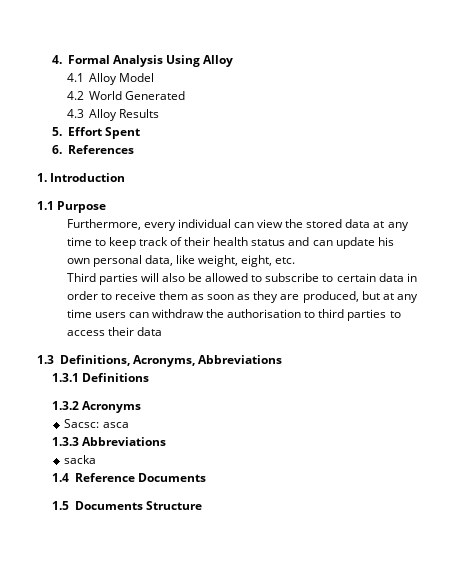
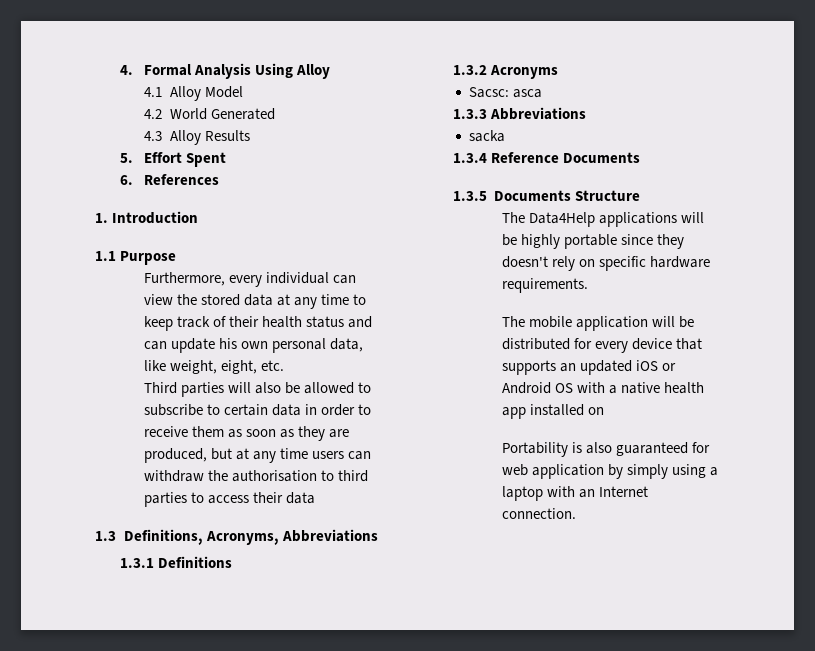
[51,473,69,482] 1.4 -> [452,153,487,163] 1.3.4
[51,501,69,510] 1.5 -> [452,191,487,201] 1.3.5
(202, 505) none -> [501,212,704,227] [501,234,684,249] [501,256,710,271] [501,278,588,293] [501,316,694,331] [501,338,702,353] [501,360,676,375] [501,382,704,394] [501,404,604,419] [501,442,710,457] [501,464,718,479] [501,486,648,501] [501,508,576,519] // The Data4Help applications will be highly portable since they doesn't rely on specific hardware requirements. // The mobile application will be distributed for every device that supports an updated iOS or Android OS with a native health app installed on // Portability is also guaranteed for web application by simply using a laptop with an Internet connection.

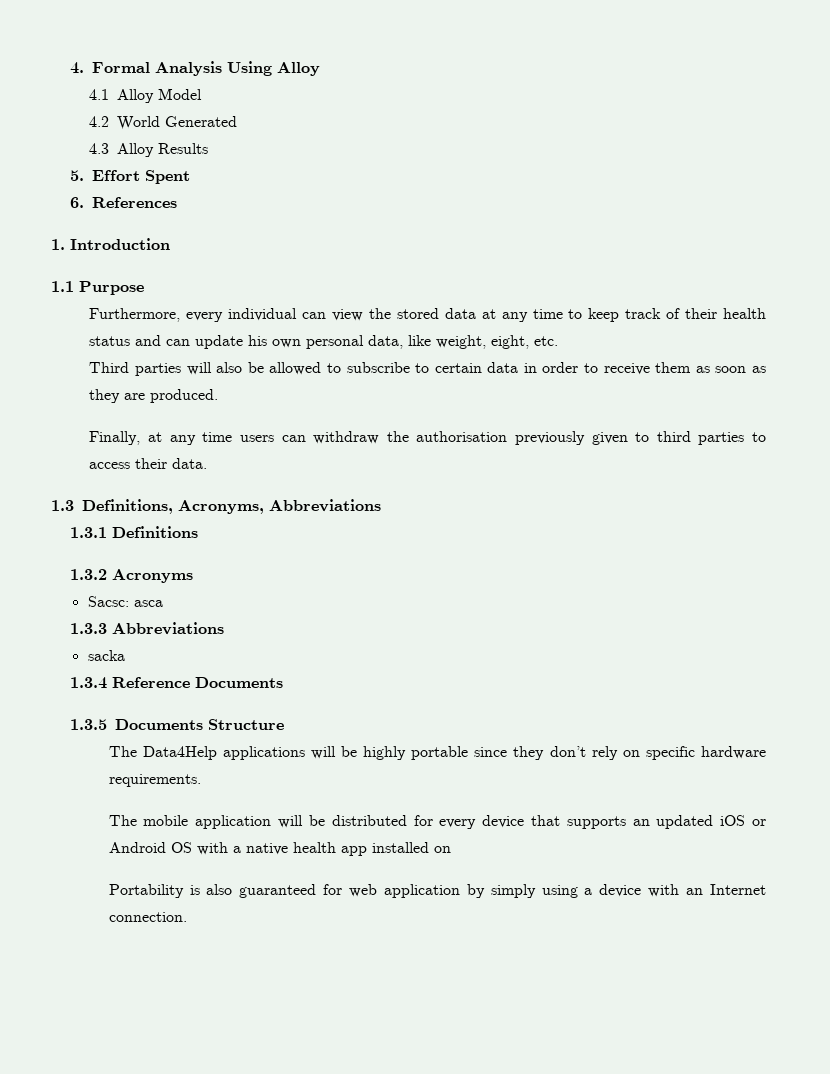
[144,448,233,463] produced, but -> [150,389,219,403] [89,431,141,445] produced. // Finally,
(318, 476) none -> [514,431,628,445] previously given
[286,492,316,504] data -> [172,458,208,469] data.
[501,256,548,268] doesn't -> [549,746,586,757] don’t
[501,486,543,501] laptop -> [599,884,642,897] device

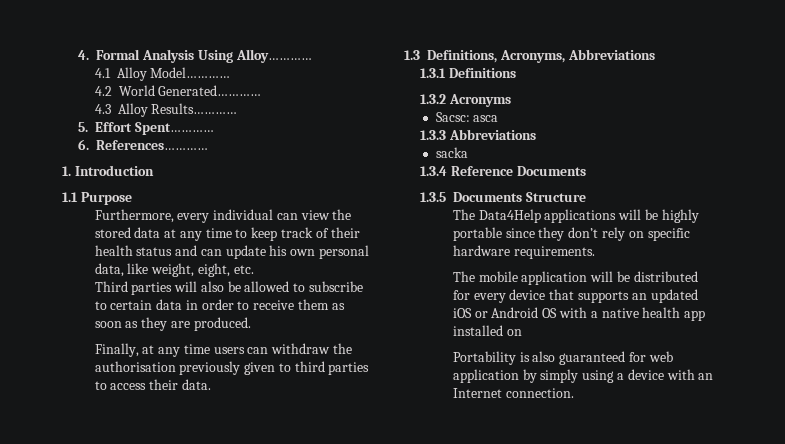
[277,62,321,76] Alloy -> [235,49,312,63] Alloy…………
[158,88,203,100] Model -> [150,67,231,78] Model…………
[165,116,238,127] Generated -> [158,85,262,96] Generated…………
[158,143,209,154] Results -> [151,103,238,114] Results…………
[145,170,191,184] Spent -> [135,122,215,135] Spent…………
[92,197,178,208] References -> [96,140,209,150] References…………

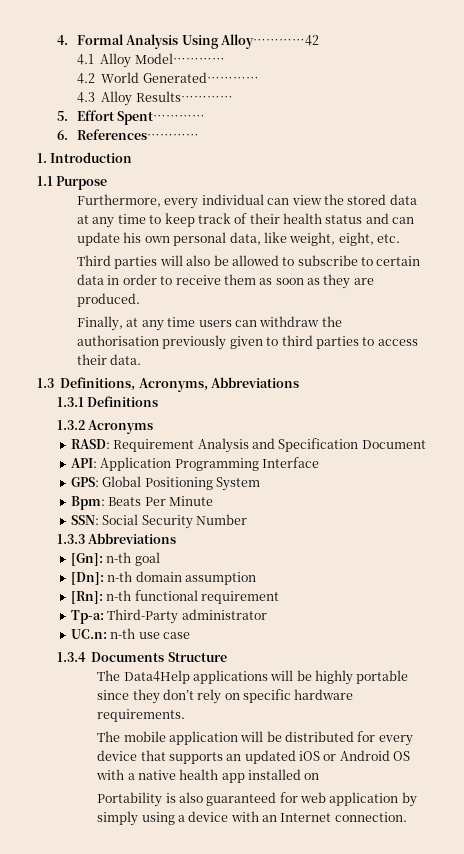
[235,49,312,63] Alloy………… -> [221,34,320,49] Alloy…………42
[435,112,499,122] [420,129,537,140] [435,147,468,158] [420,166,586,176] [420,192,447,202] Sacsc: asca // 1.3.3 Abbreviations // sacka // 1.3.4 Reference Documents // 1.3.5 -> [70,438,426,453] [70,457,319,471] [70,476,260,491] [70,496,213,510] [70,514,247,529] [57,533,177,544] [70,552,160,566] [70,571,256,585] [70,590,279,604] [70,609,267,624] [70,628,190,639] [57,652,87,662] RASD: Requirement Analysis and Specification Document // API: Application Programming Interface // GPS: Global Positioning System // Bpm: Beats Per Minute // SSN: Social Security Number // 1.3.3 Abbreviations // [Gn]: n-th goal // [Dn]: n-th domain assumption // [Rn]: n-th functional requirement // Tp-a: Third-Party administrator // UC.n: n-th use case // 1.3.4

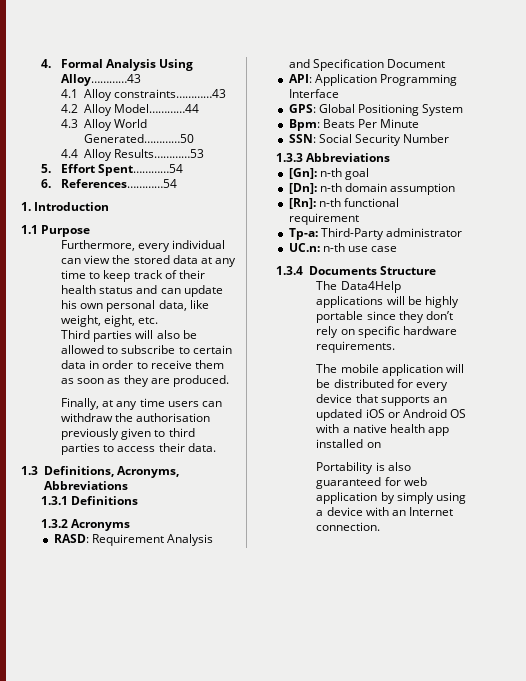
[221,34,320,49] Alloy…………42 -> [61,74,142,86] Alloy…………43
[134,53,225,64] [77,72,259,84] [77,91,233,106] Model………… // 4.2 World Generated………… // 4.3 Alloy Results………… -> [114,89,227,98] [61,104,200,116] [61,119,148,131] [84,134,195,143] [61,149,205,161] constraints…………43 // 4.2 Alloy Model…………44 // 4.3 Alloy World Generated…………50 // 4.4 Alloy Results…………53
[117,111,206,125] Spent………… -> [98,164,184,176] Spent…………54
[77,129,200,140] References………… -> [61,179,178,188] References…………54

